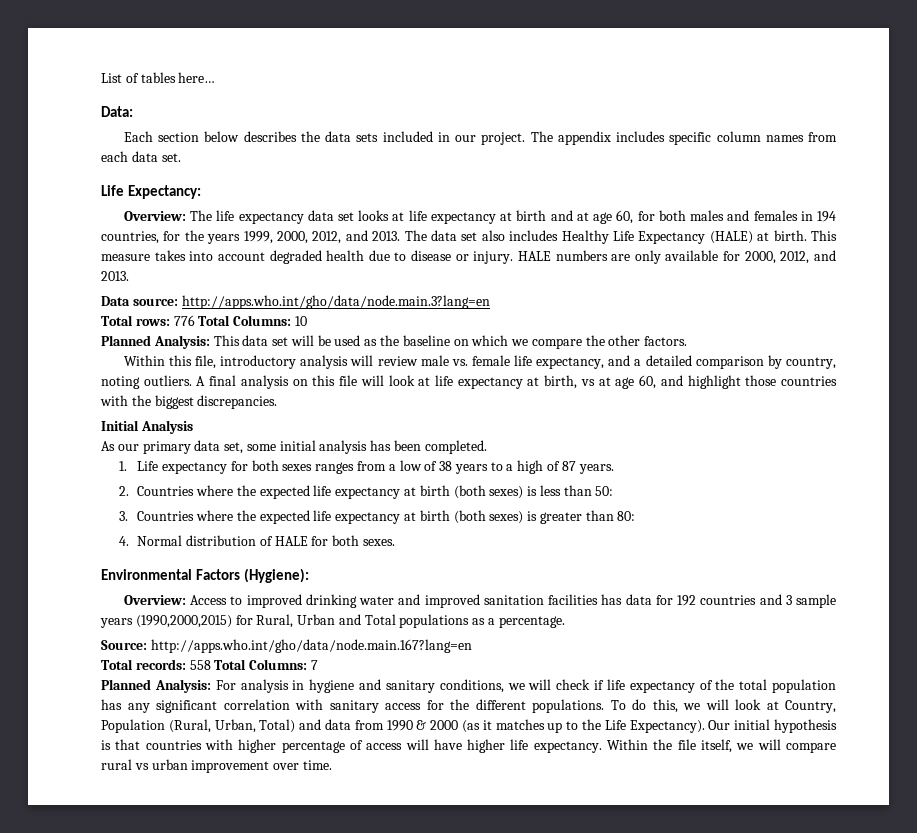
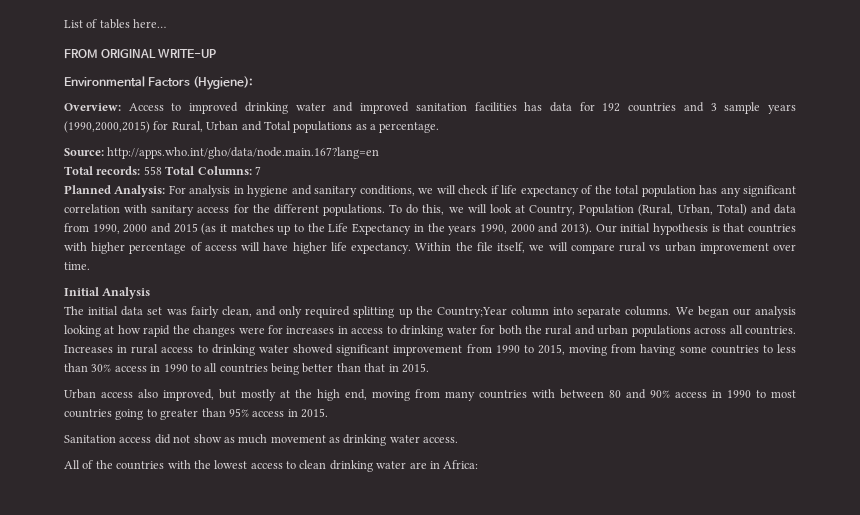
[101,106,133,117] [123,131,838,145] [101,151,181,162] [101,185,201,199] [123,210,836,224] [101,230,837,244] [101,250,837,264] [101,271,129,281] [101,295,490,309] [101,315,307,326] [101,335,688,349] [123,355,837,369] [101,375,838,389] [100,395,278,409] [101,420,193,434] [101,440,487,454] [119,460,614,474] [119,485,614,499] [119,510,636,524] [119,535,396,546] Data: // Each section below describes the data sets included in our project. The appendix includes specific column names from each data set. // Life Expectancy: // Overview: The life expectancy data set looks at life expectancy at birth and at age 60, for both males and females in 194 countries, for the years 1999, 2000, 2012, and 2013. The data set also includes Healthy Life Expectancy (HALE) at birth. This measure takes into account degraded health due to disease or injury. HALE numbers are only available for 2000, 2012, and 2013. // Data source: http://apps.who.int/gho/data/node.main.3?lang=en // Total rows: 776 Total Columns: 10 // Planned Analysis: This data set will be used as the baseline on which we compare the other factors. // Within this file, introductory analysis will review male vs. female life expectancy, and a detailed comparison by country, noting outliers. A final analysis on this file will look at life expectancy at birth, vs at age 60, and highlight those countries with the biggest discrepancies. // Initial Analysis // As our primary data set, some initial analysis has been completed. // 1. Life expectancy for both sexes ranges from a low of 38 years to a high of 87 years. // 2. Countries where the expected life expectancy at birth (both sexes) is less than 50: // 3. Countries where the expected life expectancy at birth (both sexes) is greater than 80: // 4. Normal distribution of HALE for both sexes. -> [64,49,217,59] FROM ORIGINAL WRITE-UP
[386,720,459,731] 1990 & 2000 -> [92,223,198,234] 1990, 2000 and 2015
[629,720,705,733] Expectancy). -> [352,223,592,235] Expectancy in the years 1990, 2000 and 2013).
(332, 765) none -> [64,287,151,299] [64,306,796,318] [64,325,796,337] [64,344,796,356] [64,363,429,375] [64,389,796,401] [64,408,328,420] [64,434,459,446] [64,460,479,472] // Initial Analysis // The initial data set was fairly clean, and only required splitting up the Country;Year column into separate columns. We began our analysis looking at how rapid the changes were for increases in access to drinking water for both the rural and urban populations across all countries. Increases in rural access to drinking water showed significant improvement from 1990 to 2015, moving from having some countries to less than 30% access in 1990 to all countries being better than that in 2015. // Urban access also improved, but mostly at the high end, moving from many countries with between 80 and 90% access in 1990 to most countries going to greater than 95% access in 2015. // Sanitation access did not show as much movement as drinking water access. // All of the countries with the lowest access to clean drinking water are in Africa:

